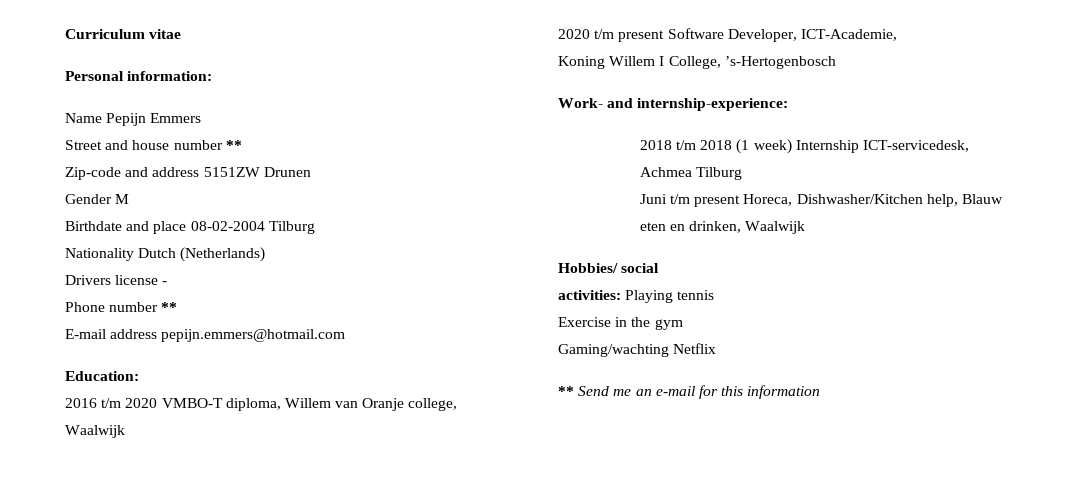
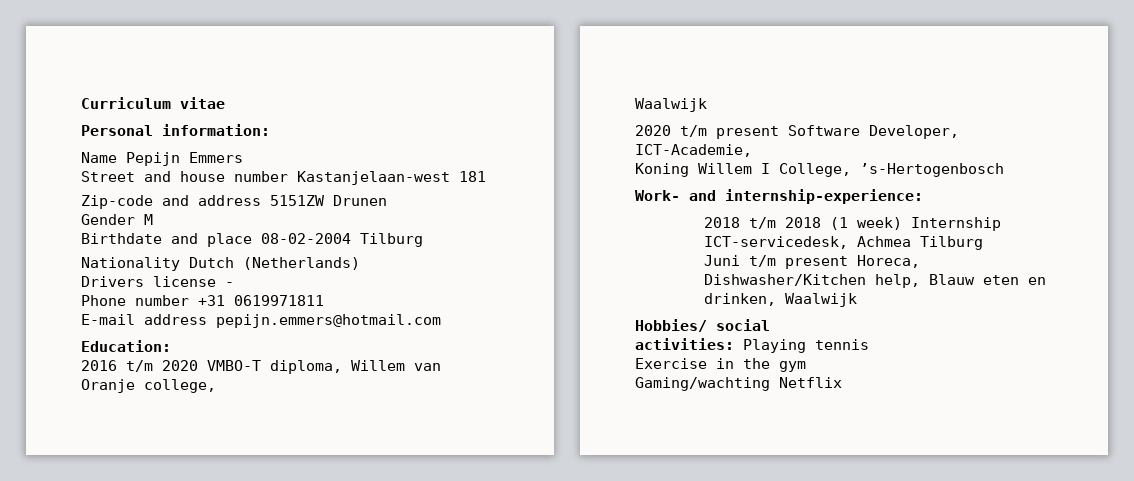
[225,140,242,150] ** -> [297,171,486,185] Kastanjelaan-west 181
[161,302,178,312] ** -> [198,295,324,306] +31 0619971811
[558,385,821,399] // ** Send me an e-mail for this information -> (842, 382) none

